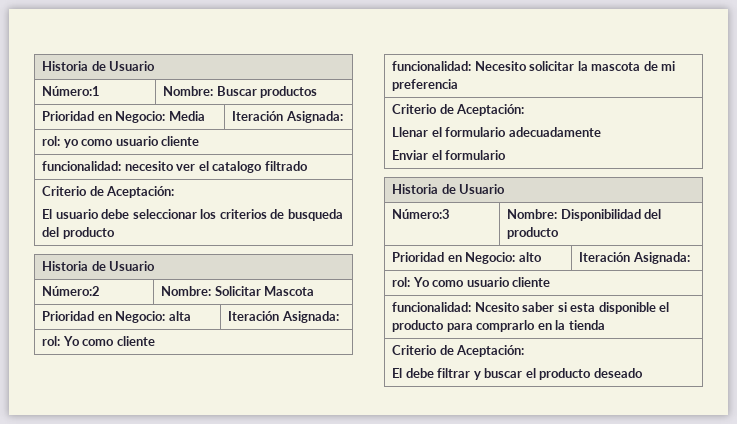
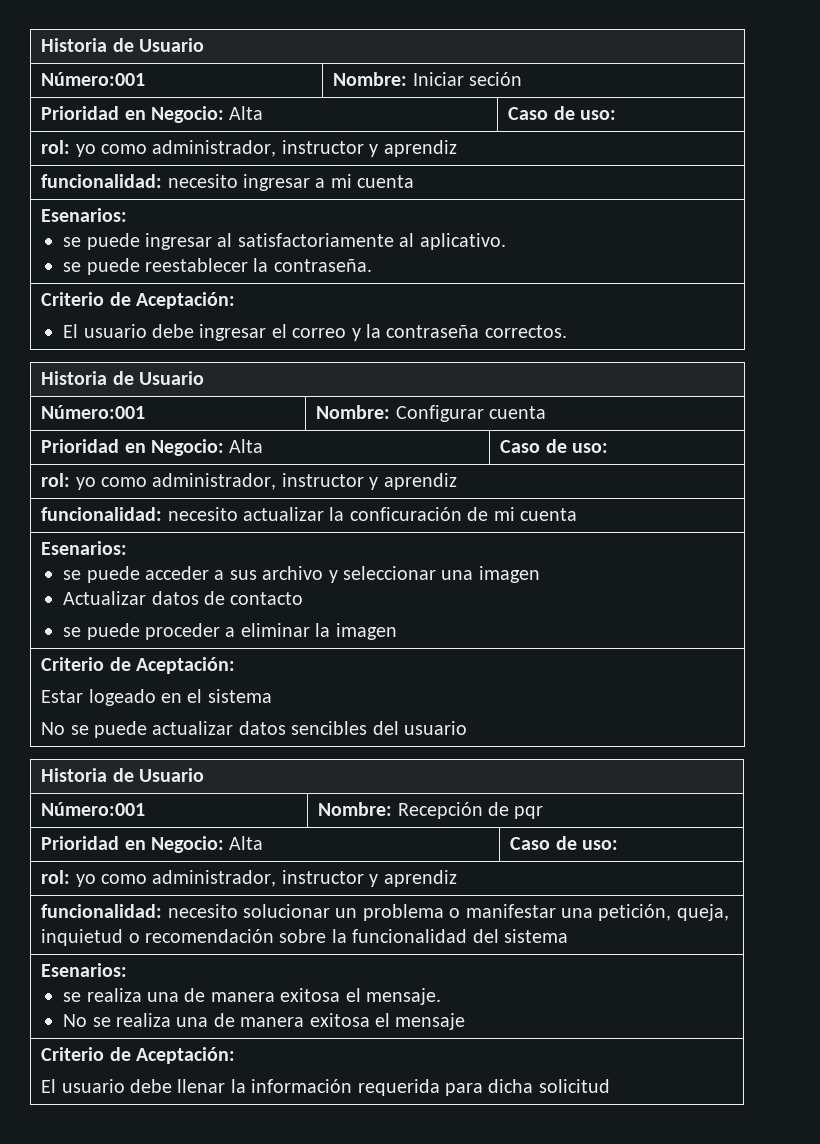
[42,61,156,71] [42,86,101,96] [163,86,318,98] [42,111,205,123] [232,111,343,123] [42,136,200,148] [42,161,308,173] [42,186,175,198] [42,209,343,221] [42,227,115,239] [42,261,156,271] [42,286,101,296] [161,286,315,296] [42,311,191,323] [228,311,339,323] [42,336,155,346] [392,61,676,71] [392,79,459,91] [392,104,525,116] [392,127,601,137] [392,150,507,160] [392,184,506,194] [392,209,451,219] [507,209,662,221] [507,227,560,239] [392,252,542,264] [579,252,690,264] [392,277,551,287] [392,302,670,314] [392,320,605,332] [392,345,525,357] [392,368,643,380] Historia de Usuario // Número:1 | Nombre: Buscar productos // Prioridad en Negocio: Media | Iteración Asignada: // rol: yo como usuario cliente // funcionalidad: necesito ver el catalogo filtrado // Criterio de Aceptación: // El usuario debe seleccionar los criterios de busqueda del producto // Historia de Usuario // Número:2 | Nombre: Solicitar Mascota // Prioridad en Negocio: alta | Iteración Asignada: // rol: Yo como cliente // funcionalidad: Necesito solicitar la mascota de mi preferencia // Criterio de Aceptación: // Llenar el formulario adecuadamente // Enviar el formulario // Historia de Usuario // Número:3 | Nombre: Disponibilidad del producto // Prioridad en Negocio: alto | Iteración Asignada: // rol: Yo como usuario cliente // funcionalidad: Ncesito saber si esta disponible el producto para comprarlo en la tienda // Criterio de Aceptación: // El debe filtrar y buscar el producto deseado -> [41,38,204,52] [41,72,146,86] [333,72,522,86] [41,106,264,123] [508,106,616,120] [41,140,457,157] [41,174,415,191] [41,208,128,222] [63,233,506,250] [63,258,372,275] [41,292,235,309] [63,324,567,341] [41,371,204,385] [41,405,146,419] [316,405,546,422] [41,439,264,456] [500,439,608,453] [41,473,457,490] [41,507,577,521] [41,541,128,555] [63,566,540,583] [63,591,304,605] [63,623,397,640] [41,657,235,674] [41,689,272,706] [41,721,467,738] [41,768,204,782] [41,802,146,816] [318,802,544,819] [41,836,264,853] [510,836,618,850] [41,870,457,887] [41,904,729,921] [41,929,568,946] [41,963,128,977] [63,988,441,1005] [63,1013,466,1030] [41,1047,235,1064] [41,1079,610,1096] Historia de Usuario // Número:001 | Nombre: Iniciar seción // Prioridad en Negocio: Alta | Caso de uso: // rol: yo como administrador, instructor y aprendiz // funcionalidad: necesito ingresar a mi cuenta // Esenarios: // se puede ingresar al satisfactoriamente al aplicativo. // se puede reestablecer la contraseña. // Criterio de Aceptación: // El usuario debe ingresar el correo y la contraseña correctos. // Historia de Usuario // Número:001 | Nombre: Configurar cuenta // Prioridad en Negocio: Alta | Caso de uso: // rol: yo como administrador, instructor y aprendiz // funcionalidad: necesito actualizar la conficuración de mi cuenta // Esenarios: // se puede acceder a sus archivo y seleccionar una imagen // Actualizar datos de contacto // se puede proceder a eliminar la imagen // Criterio de Aceptación: // Estar logeado en el sistema // No se puede actualizar datos sencibles del usuario // Historia de Usuario // Número:001 | Nombre: Recepción de pqr // Prioridad en Negocio: Alta | Caso de uso: // rol: yo como administrador, instructor y aprendiz // funcionalidad: necesito solucionar un problema o manifestar una petición, queja, inquietud o recomendación sobre la funcionalidad del sistema // Esenarios: // se realiza una de manera exitosa el mensaje. // No se realiza una de manera exitosa el mensaje // Criterio de Aceptación: // El usuario debe llenar la información requerida para dicha solicitud

